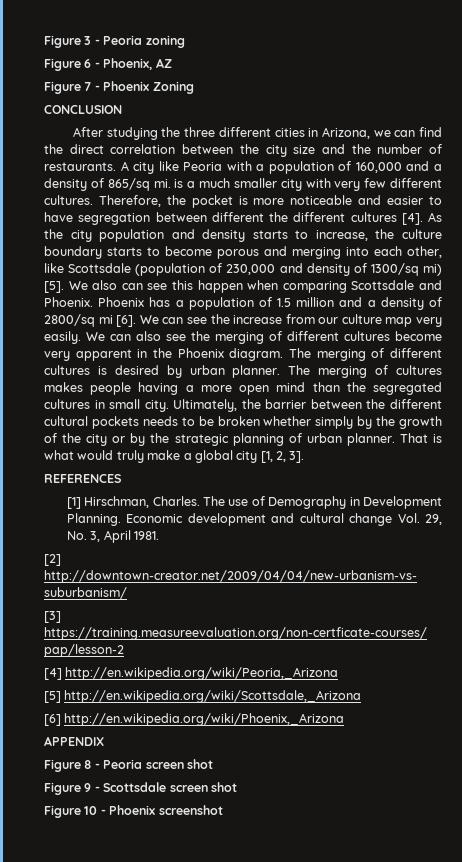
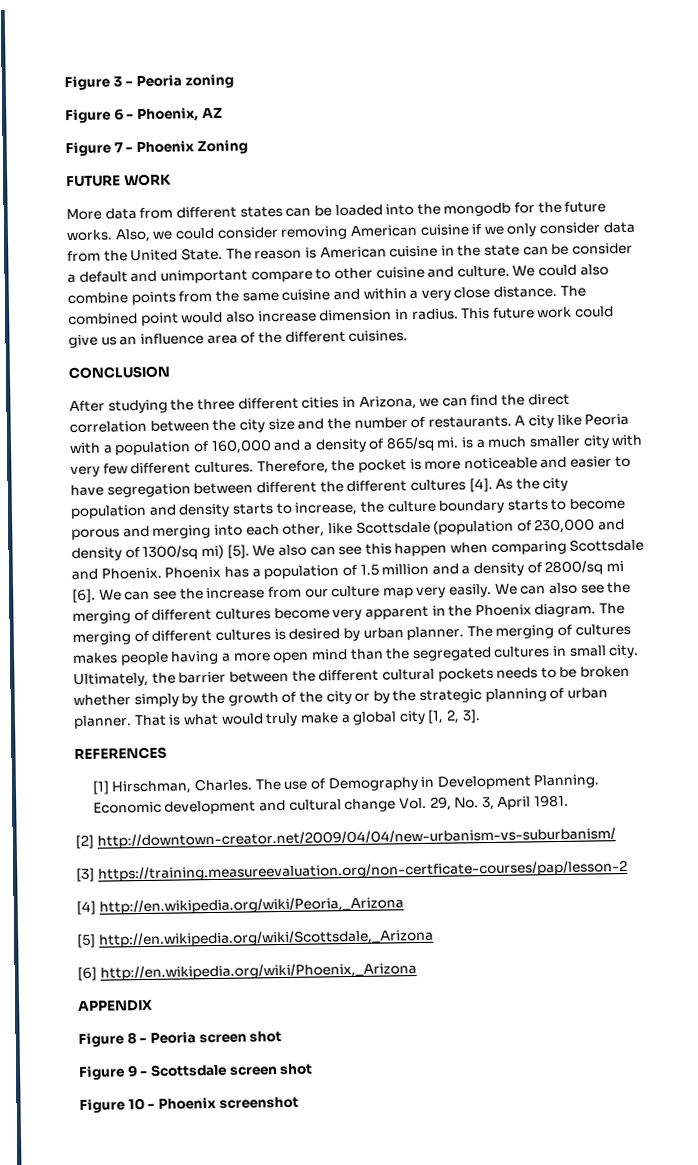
(194, 87) none -> [66,173,172,188] [66,201,607,221] [66,221,635,243] [67,242,634,263] [67,264,609,284] [67,285,586,306] [68,306,615,326] [68,330,409,349] // FUTURE WORK // More data from different states can be loaded into the mongodb for the future works. Also, we could consider removing American cuisine if we only consider data from the United State. The reason is American cuisine in the state can be consider a default and unimportant compare to other cuisine and culture. We could also combine points from the same cuisine and within a very close distance. The combined point would also increase dimension in radius. This future work could give us an influence area of the different cuisines.

